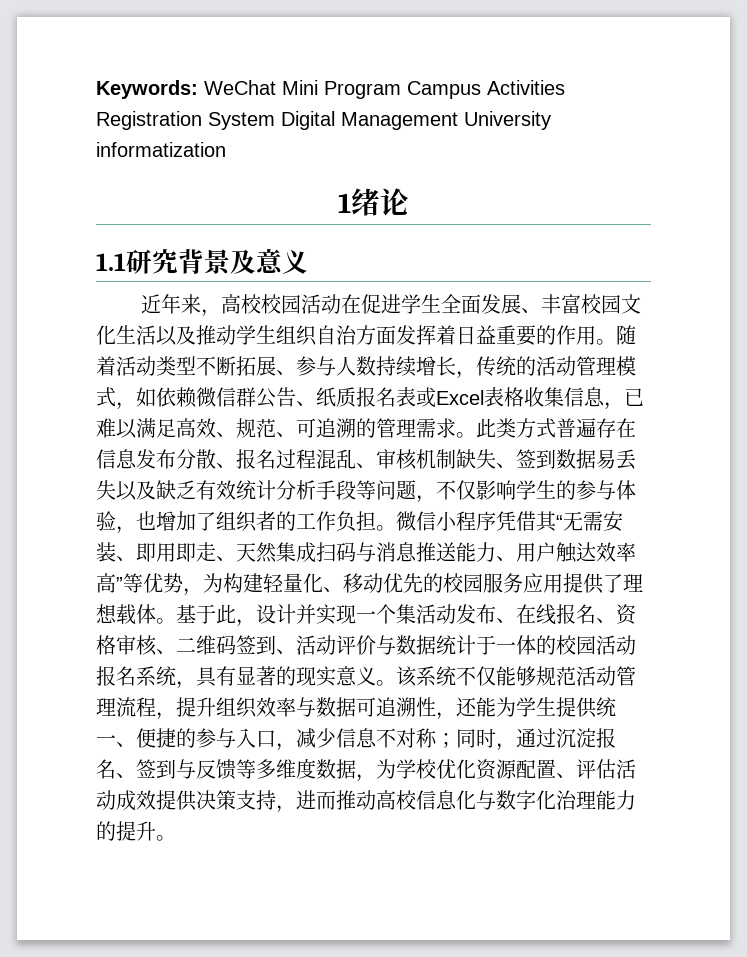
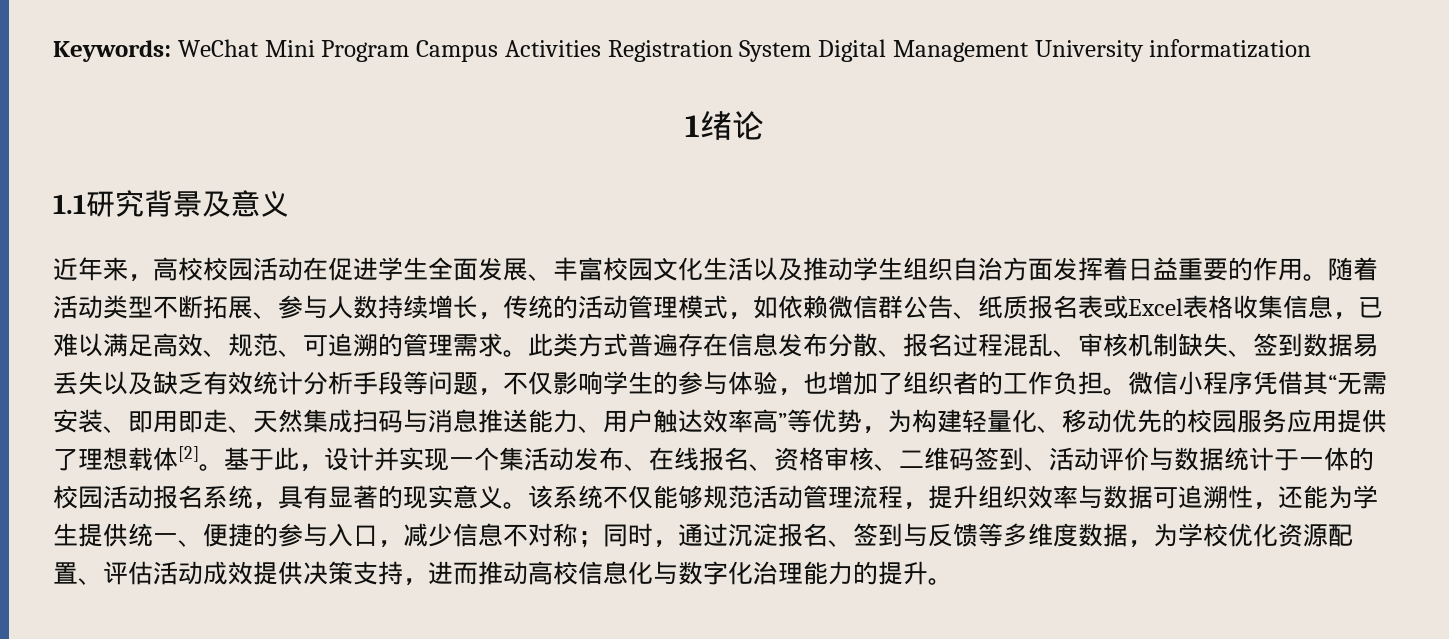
(156, 614) none -> [178,446,199,462] [2]

